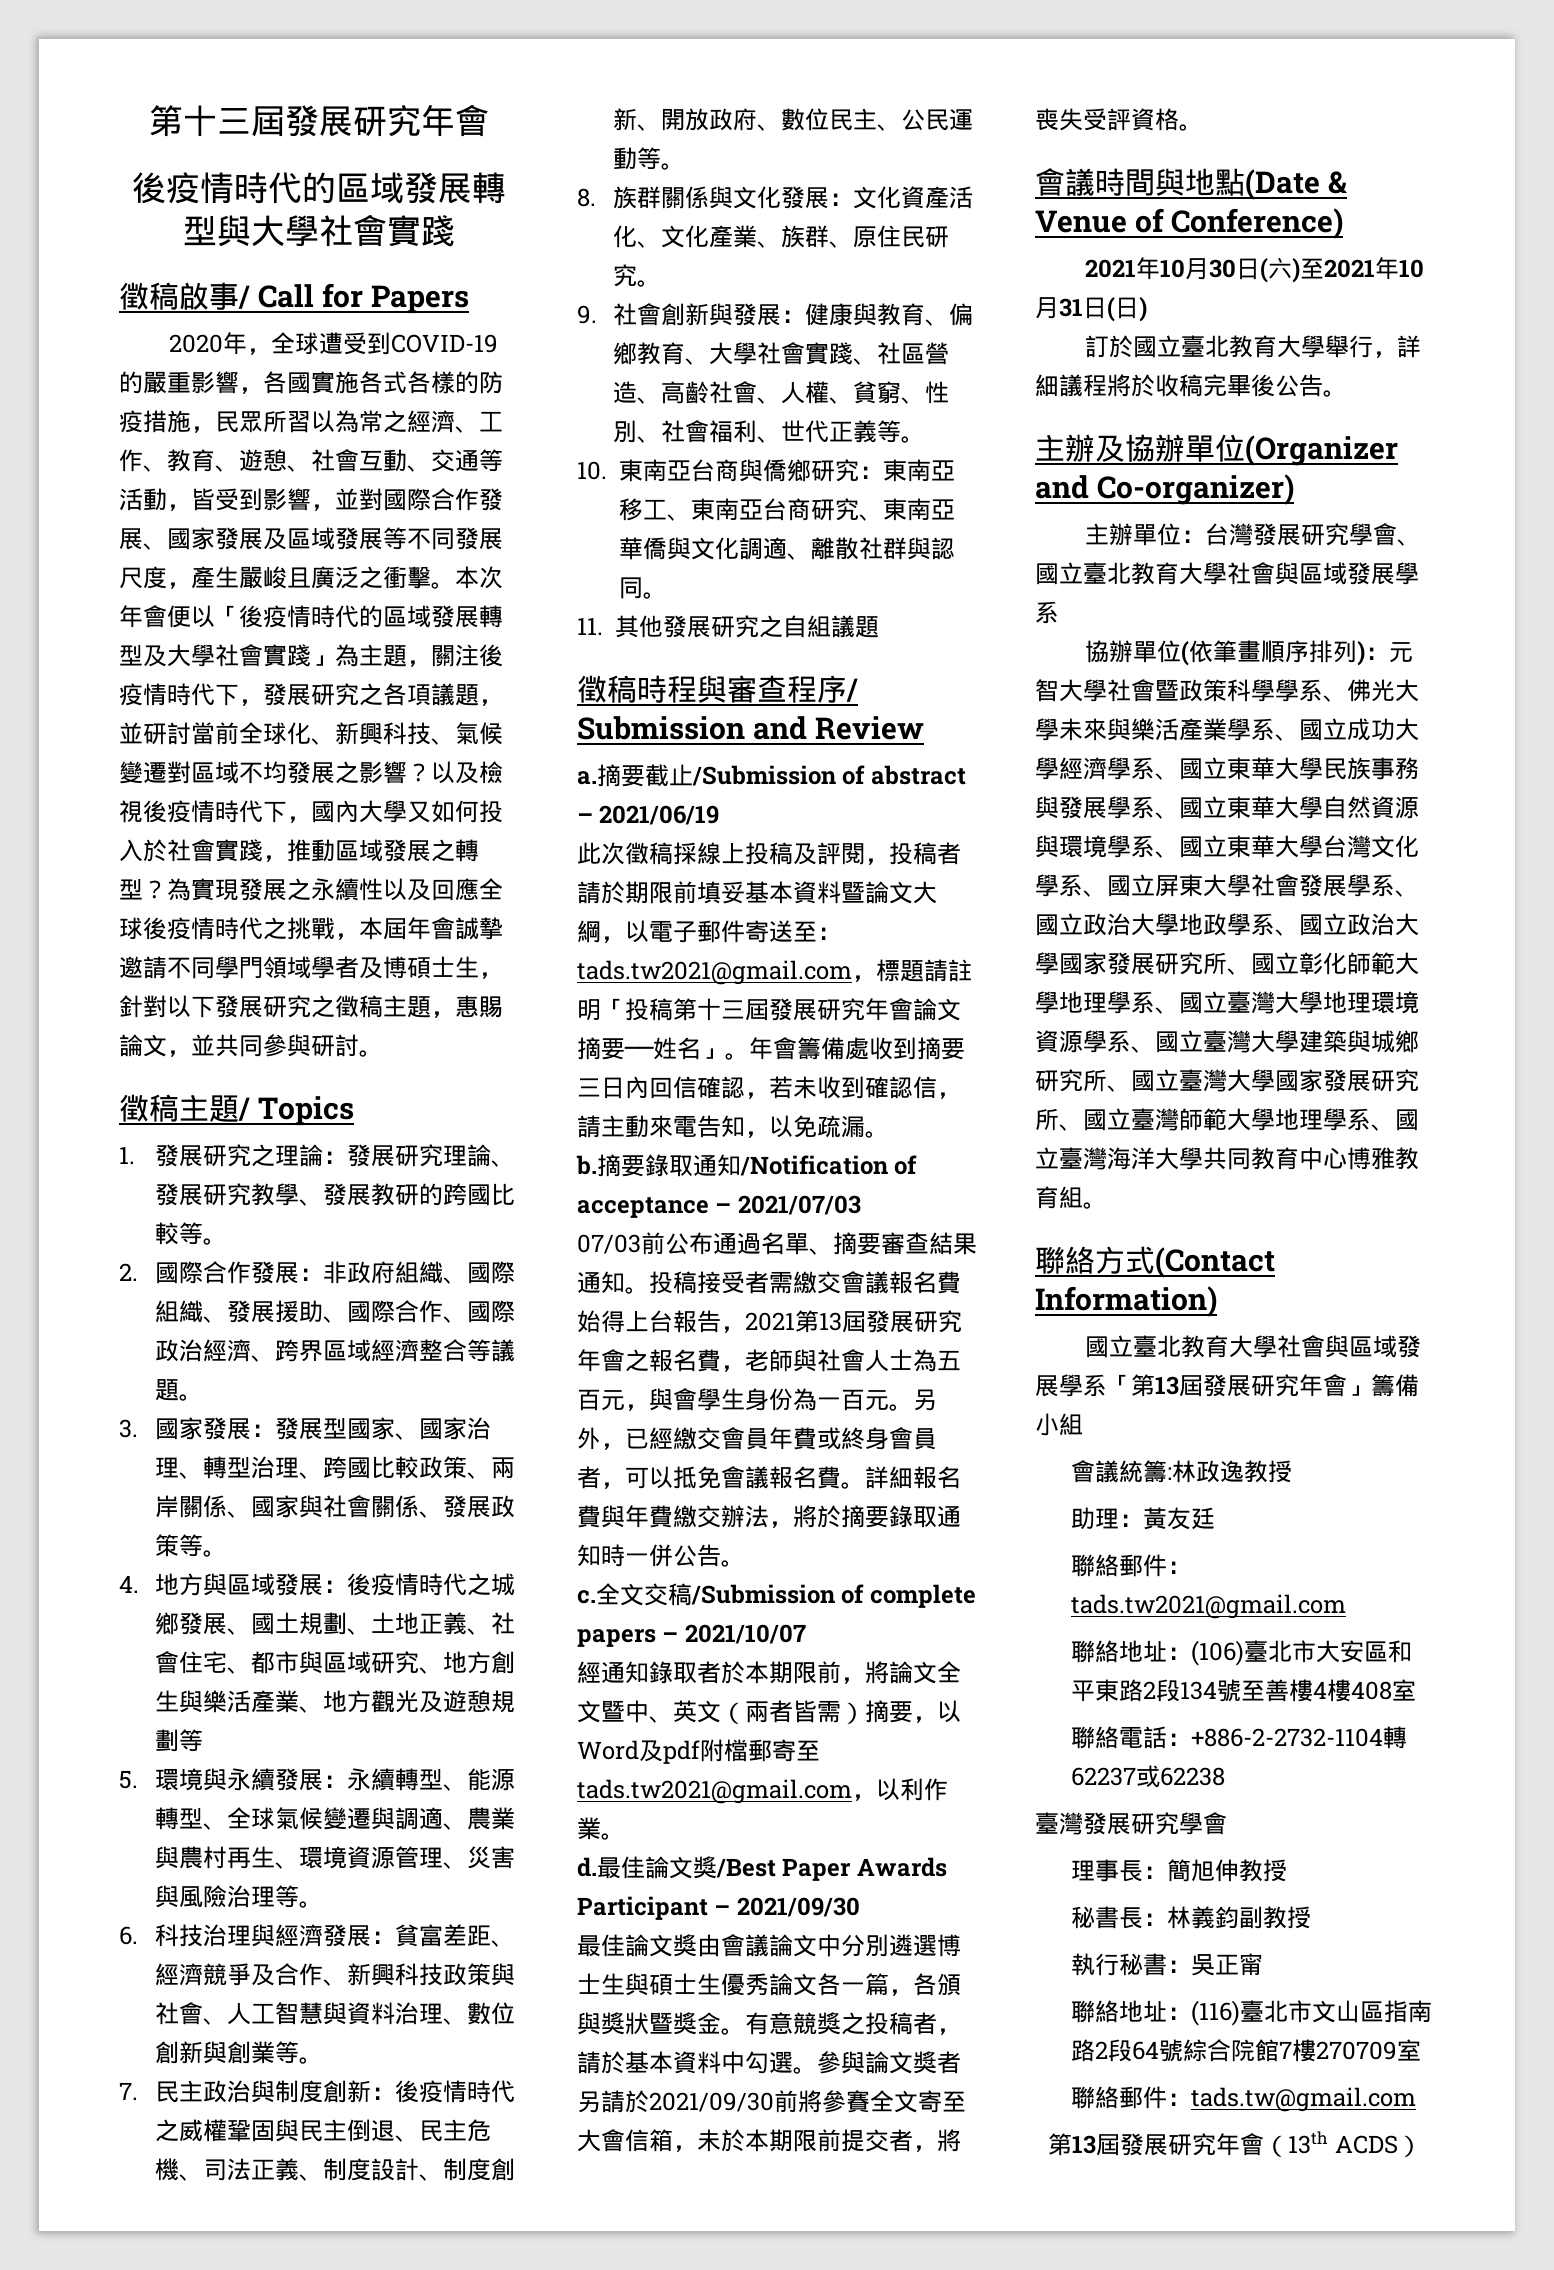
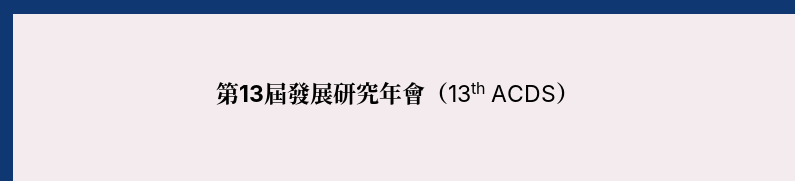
[149,104,489,137] [132,172,506,204] [183,214,455,247] [119,282,470,314] [169,332,499,355] [119,371,503,394] [119,410,503,433] [119,449,503,472] [119,488,503,511] [119,527,503,550] [119,566,503,589] [119,605,503,628] [119,644,503,667] [119,683,503,706] [119,722,503,745] [119,761,503,784] [119,800,503,823] [119,839,479,862] [119,878,503,901] [119,917,503,940] [119,956,503,979] [119,995,503,1018] [119,1034,383,1057] [119,1094,355,1126] [119,1144,516,1167] [155,1183,516,1206] [155,1222,228,1245] [119,1261,516,1284] [155,1300,516,1323] [155,1339,516,1362] [155,1379,204,1401] [119,1417,492,1440] [155,1456,516,1479] [155,1495,516,1518] [155,1534,228,1557] [119,1573,516,1596] [155,1612,516,1635] [155,1651,516,1674] [155,1690,516,1713] [155,1729,204,1752] [119,1768,516,1791] [155,1807,516,1830] [155,1846,516,1869] [155,1885,324,1908] [119,1924,516,1947] [155,1963,516,1986] [155,2002,516,2025] [155,2041,324,2064] [119,2080,516,2103] [155,2119,492,2142] [155,2158,516,2181] [613,108,974,131] [613,147,686,170] [577,186,974,209] [613,225,950,248] [613,264,662,287] [577,303,974,326] [613,342,950,365] [613,381,950,404] [613,420,926,443] [577,459,955,482] [618,498,955,521] [618,537,955,560] [618,577,667,599] [577,615,879,638] [577,675,858,703] [577,716,925,740] [577,764,966,787] [577,805,720,825] [577,842,961,865] [577,881,937,904] [577,920,841,943] [577,959,972,985] [577,998,961,1021] [577,1037,965,1060] [577,1076,961,1099] [577,1115,889,1138] [576,1154,918,1177] [577,1195,861,1218] [577,1232,977,1255] [577,1271,961,1294] [577,1310,962,1333] [577,1349,961,1372] [577,1388,937,1411] [577,1427,937,1450] [577,1466,961,1489] [577,1505,961,1528] [577,1544,745,1567] [577,1583,976,1608] [577,1624,806,1647] [577,1661,961,1684] [577,1700,961,1724] [577,1739,820,1764] [577,1778,948,1804] [577,1817,625,1840] [577,1856,947,1881] [577,1896,860,1920] [577,1934,961,1957] [577,1973,961,1996] [577,2012,961,2035] [577,2051,961,2074] [577,2090,966,2113] [577,2129,961,2152] [1035,108,1203,131] [1035,168,1348,200] [1035,208,1344,239] [1085,257,1425,283] [1035,297,1147,322] [1085,335,1422,358] [1035,374,1347,397] [1035,434,1398,466] [1035,474,1295,505] [1085,523,1422,546] [1035,562,1419,585] [1035,601,1059,624] [1085,640,1414,666] [1035,679,1419,702] [1035,718,1419,741] [1035,757,1419,780] [1035,796,1419,819] [1035,835,1419,858] [1035,874,1419,897] [1035,913,1419,936] [1035,952,1419,975] [1035,991,1419,1014] [1035,1030,1419,1053] [1035,1069,1419,1092] [1035,1108,1419,1131] [1035,1147,1419,1170] [1035,1186,1107,1209] [1035,1246,1275,1278] [1035,1286,1217,1317] [1085,1335,1422,1358] [1035,1374,1419,1397] [1035,1413,1083,1436] [1071,1460,1293,1483] [1071,1507,1216,1530] [1071,1554,1192,1577] [1071,1594,1347,1619] [1071,1640,1413,1666] [1071,1679,1417,1702] [1071,1726,1408,1749] [1071,1765,1226,1788] [1035,1812,1227,1835] [1071,1859,1288,1882] [1071,1906,1312,1929] [1071,1953,1264,1976] [1071,2000,1433,2026] [1071,2039,1422,2062] [1071,2086,1417,2112] [1048,2133,1073,2156] 第十三屆發展研究年會 // 後疫情時代的區域發展轉型與大學社會實踐 // 徵稿啟事/ Call for Papers // 2020年，全球遭受到COVID-19的嚴重影響，各國實施各式各樣的防疫措施，民眾所習以為常之經濟、工作、教育、遊憩、社會互動、交通等活動，皆受到影響，並對國際合作發展、國家發展及區域發展等不同發展尺度，產生嚴峻且廣泛之衝擊。本次年會便以「後疫情時代的區域發展轉型及大學社會實踐」為主題，關注後疫情時代下，發展研究之各項議題，並研討當前全球化、新興科技、氣候變遷對區域不均發展之影響？以及檢視後疫情時代下，國內大學又如何投入於社會實踐，推動區域發展之轉型？為實現發展之永續性以及回應全球後疫情時代之挑戰，本屆年會誠摯邀請不同學門領域學者及博碩士生，針對以下發展研究之徵稿主題，惠賜論文，並共同參與研討。 // 徵稿主題/ Topics // 1.發展研究之理論：發展研究理論、發展研究教學、發展教研的跨國比較等。 // 2.國際合作發展：非政府組織、國際組織、發展援助、國際合作、國際政治經濟、跨界區域經濟整合等議題。 // 3.國家發展：發展型國家、國家治理、轉型治理、跨國比較政策、兩岸關係、國家與社會關係、發展政策等。 // 4.地方與區域發展：後疫情時代之城鄉發展、國土規劃、土地正義、社會住宅、都市與區域研究、地方創生與樂活產業、地方觀光及遊憩規劃等 // 5.環境與永續發展：永續轉型、能源轉型、全球氣候變遷與調適、農業與農村再生、環境資源管理、災害與風險治理等。 // 6.科技治理與經濟發展：貧富差距、經濟競爭及合作、新興科技政策與社會、人工智慧與資料治理、數位創新與創業等。 // 7.民主政治與制度創新：後疫情時代之威權鞏固與民主倒退、民主危機、司法正義、制度設計、制度創新、開放政府、數位民主、公民運動等。 // 8.族群關係與文化發展：文化資產活化、文化產業、族群、原住民研究。 // 9.社會創新與發展：健康與教育、偏鄉教育、大學社會實踐、社區營造、高齡社會、人權、貧窮、性別、社會福利、世代正義等。 // 10.東南亞台商與僑鄉研究：東南亞移工、東南亞台商研究、東南亞華僑與文化調適、離散社群與認同。 // 11.其他發展研究之自組議題 // 徵稿時程與審查程序/ Submission and Review // a.摘要截止/Submission of abstract – 2021/06/19 // 此次徵稿採線上投稿及評閱，投稿者請於期限前填妥基本資料暨論文大綱，以電子郵件寄送至：tads.tw2021@gmail.com，標題請註明「投稿第十三屆發展研究年會論文摘要──姓名」。年會籌備處收到摘要三日內回信確認，若未收到確認信，請主動來電告知，以免疏漏。 // b.摘要錄取通知/Notification of acceptance – 2021/07/03 // 07/03前公布通過名單、摘要審查結果通知。投稿接受者需繳交會議報名費始得上台報告，2021第13屆發展研究年會之報名費，老師與社會人士為五百元，與會學生身份為一百元。另外，已經繳交會員年費或終身會員者，可以抵免會議報名費。詳細報名費與年費繳交辦法，將於摘要錄取通知時一併公告。 // c.全文交稿/Submission of complete papers – 2021/10/07 // 經通知錄取者於本期限前，將論文全文暨中、英文（兩者皆需）摘要，以Word及pdf附檔郵寄至tads.tw2021@gmail.com，以利作業。 // d.最佳論文獎/Best Paper Awards Participant – 2021/09/30 // 最佳論文獎由會議論文中分別遴選博士生與碩士生優秀論文各一篇，各頒與獎狀暨獎金。有意競獎之投稿者，請於基本資料中勾選。參與論文獎者另請於2021/09/30前將參賽全文寄至大會信箱，未於本期限前提交者，將喪失受評資格。 // 會議時間與地點(Date & Venue of Conference) // 2021年10月30日(六)至2021年10月31日(日) // 訂於國立臺北教育大學舉行，詳細議程將於收稿完畢後公告。 // 主辦及協辦單位(Organizer and Co-organizer) // 主辦單位：台灣發展研究學會、國立臺北教育大學社會與區域發展學系 // 協辦單位(依筆畫順序排列)：元智大學社會暨政策科學學系、佛光大學未來與樂活產業學系、國立成功大學經濟學系、國立東華大學民族事務與發展學系、國立東華大學自然資源與環境學系、國立東華大學台灣文化學系、國立屏東大學社會發展學系、國立政治大學地政學系、國立政治大學國家發展研究所、國立彰化師範大學地理學系、國立臺灣大學地理環境資源學系、國立臺灣大學建築與城鄉研究所、國立臺灣大學國家發展研究所、國立臺灣師範大學地理學系、國立臺灣海洋大學共同教育中心博雅教育組。 // 聯絡方式(Contact Information) // 國立臺北教育大學社會與區域發展學系「第13屆發展研究年會」籌備小組 // 會議統籌:林政逸教授 // 助理：黃友廷 // 聯絡郵件：tads.tw2021@gmail.com // 聯絡地址：(106)臺北市大安區和平東路2段134號至善樓4樓408室 // 聯絡電話：+886-2-2732-1104轉62237或62238 // 臺灣發展研究學會 // 理事長：簡旭伸教授 // 秘書長：林義鈞副教授 // 執行秘書：吳正甯 // 聯絡地址：(116)臺北市文山區指南路2段64號綜合院館7樓270709室 // 聯絡郵件：tads.tw@gmail.com // 第 -> [215,82,239,105] 第

